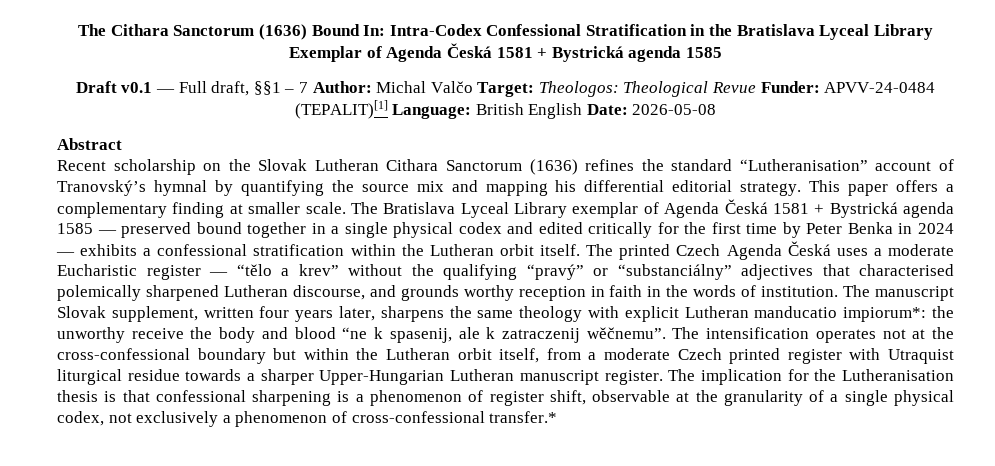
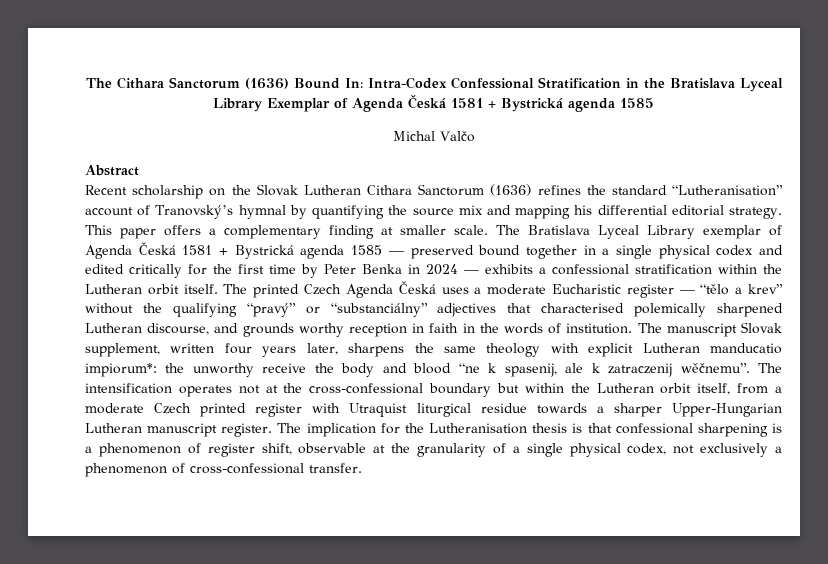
[75,81,936,97] [294,100,717,119] Draft v0.1 — Full draft, §§1 – 7 Author: Michal Valčo Target: Theologos: Theological Revue Funder: APVV-24-0484 (TEPALIT)[1] Language: British English Date: 2026-05-08 -> [392,131,475,142] Michal Valčo
[489,411,558,423] transfer.* -> [309,463,362,473] transfer.

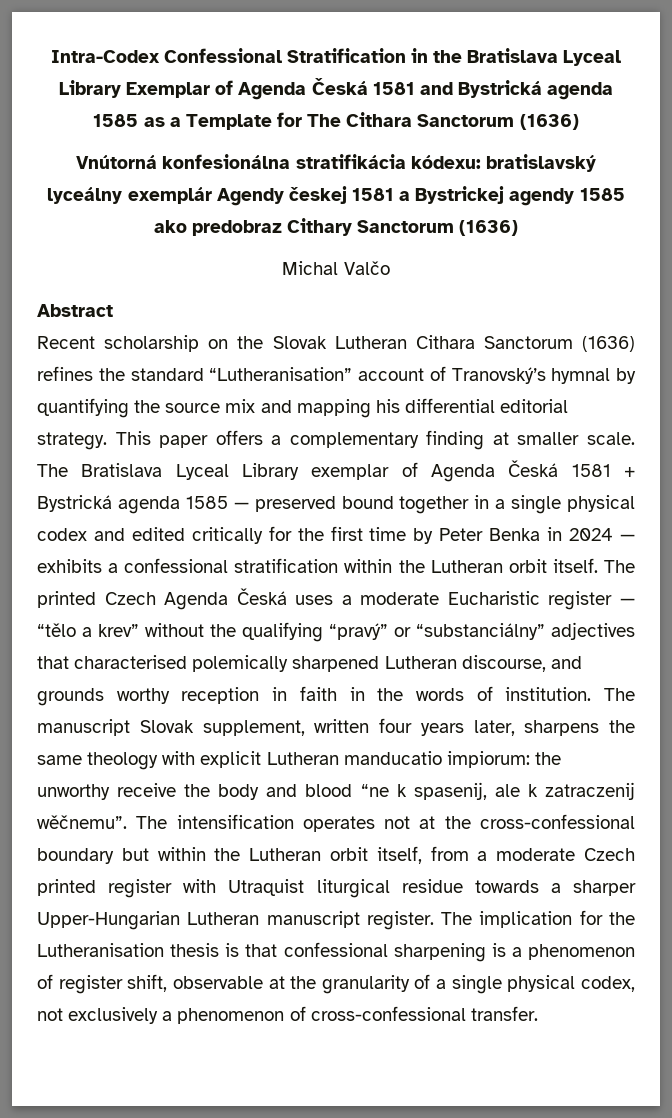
[85,77,363,89] The Cithara Sanctorum (1636) Bound In: -> (50, 56) none
[488,98,654,112] + Bystrická agenda 1585 -> [419,80,614,100] [93,112,579,130] [76,154,596,172] [47,186,625,206] [153,218,519,236] and Bystrická agenda 1585 as a Template for The Cithara Sanctorum (1636) // Vnútorná konfesionálna stratifikácia kódexu: bratislavský lyceálny exemplár Agendy českej 1581 a Bystrickej agendy 1585 ako predobraz Cithary Sanctorum (1636)
[85,363,157,377] impiorum*: -> [446,751,530,768] impiorum:

